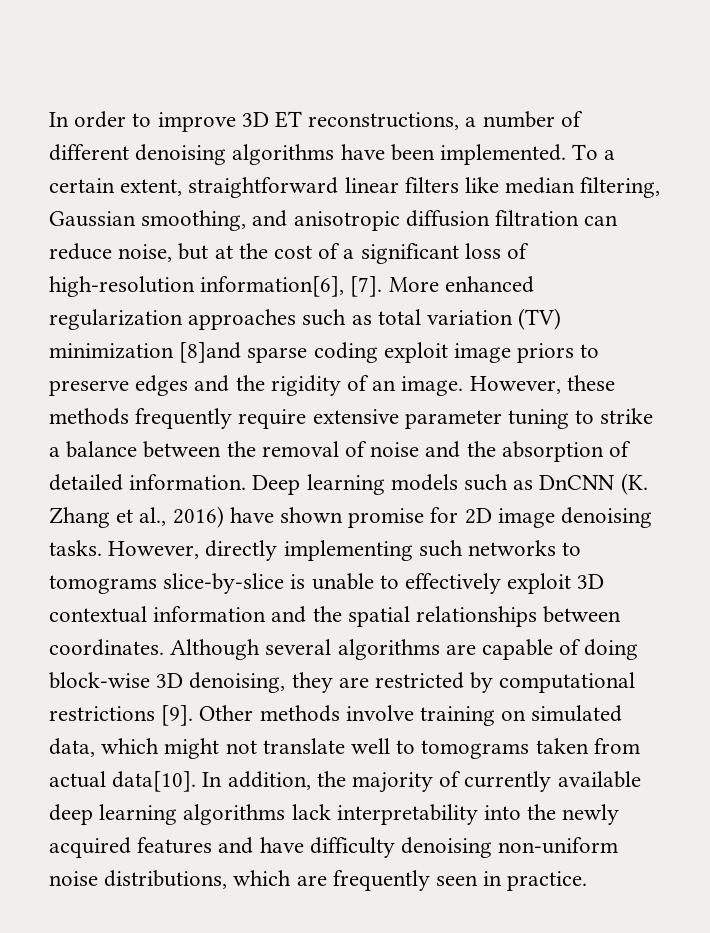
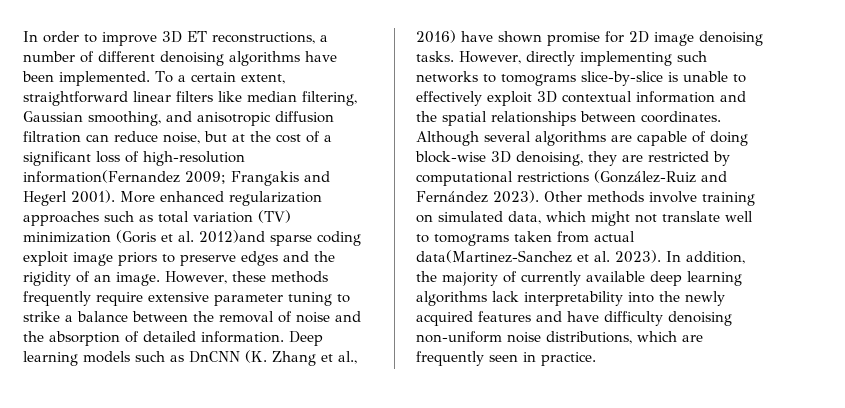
[200,276,383,297] information[6], [7]. -> [23,170,330,186] [23,190,115,206] information(Fernandez 2009; Frangakis and Hegerl 2001).
[179,342,242,363] [8]and -> [116,230,265,243] (Goris et al. 2012)and
[161,705,194,726] [9]. -> [594,170,727,183] [416,190,539,203] (González-Ruiz and Fernández 2023).
[112,771,197,792] data[10]. -> [416,250,661,263] data(Martinez-Sanchez et al. 2023).

